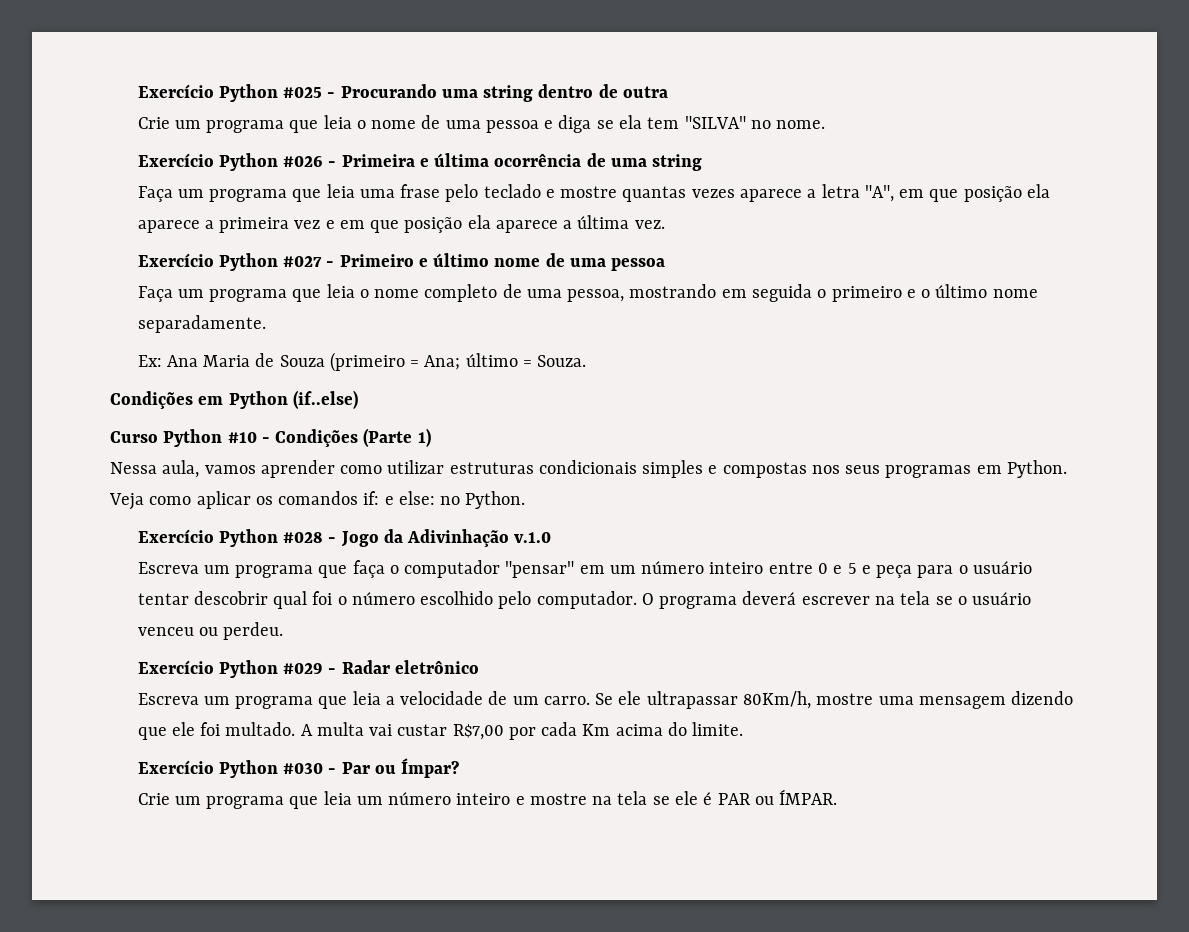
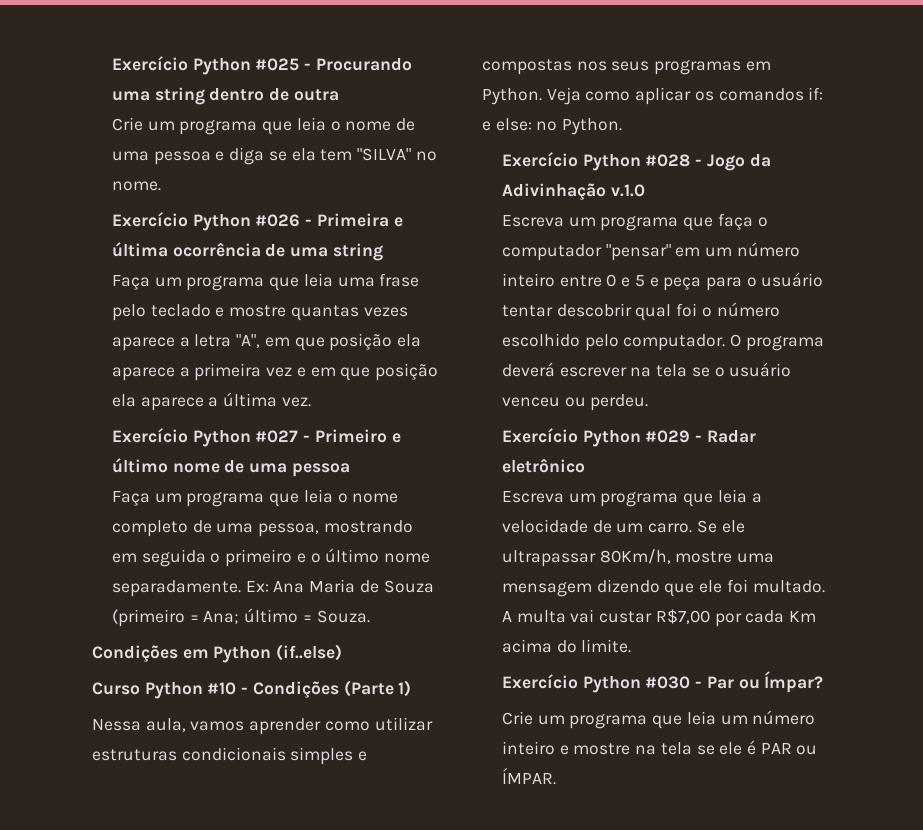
(266, 324) // -> (241, 588) none

